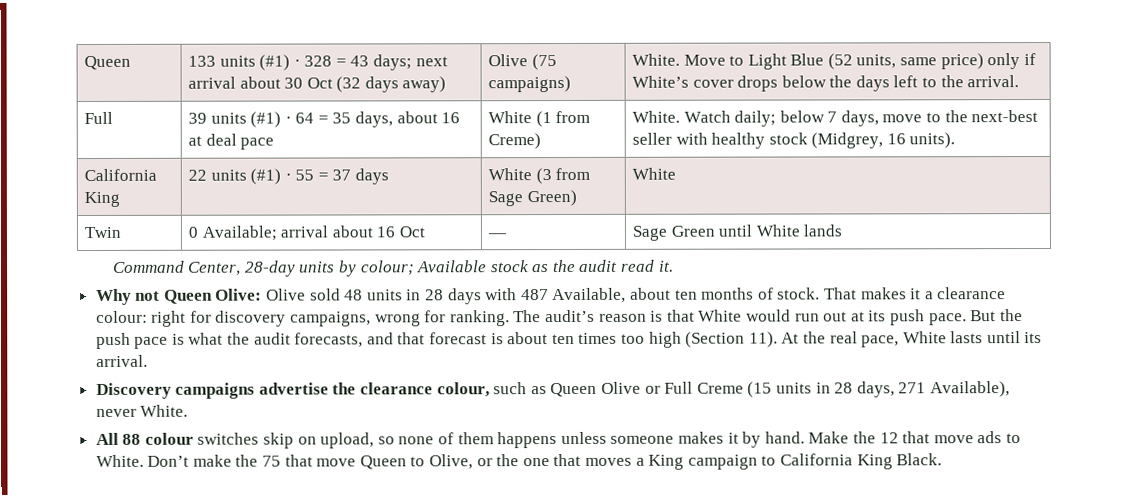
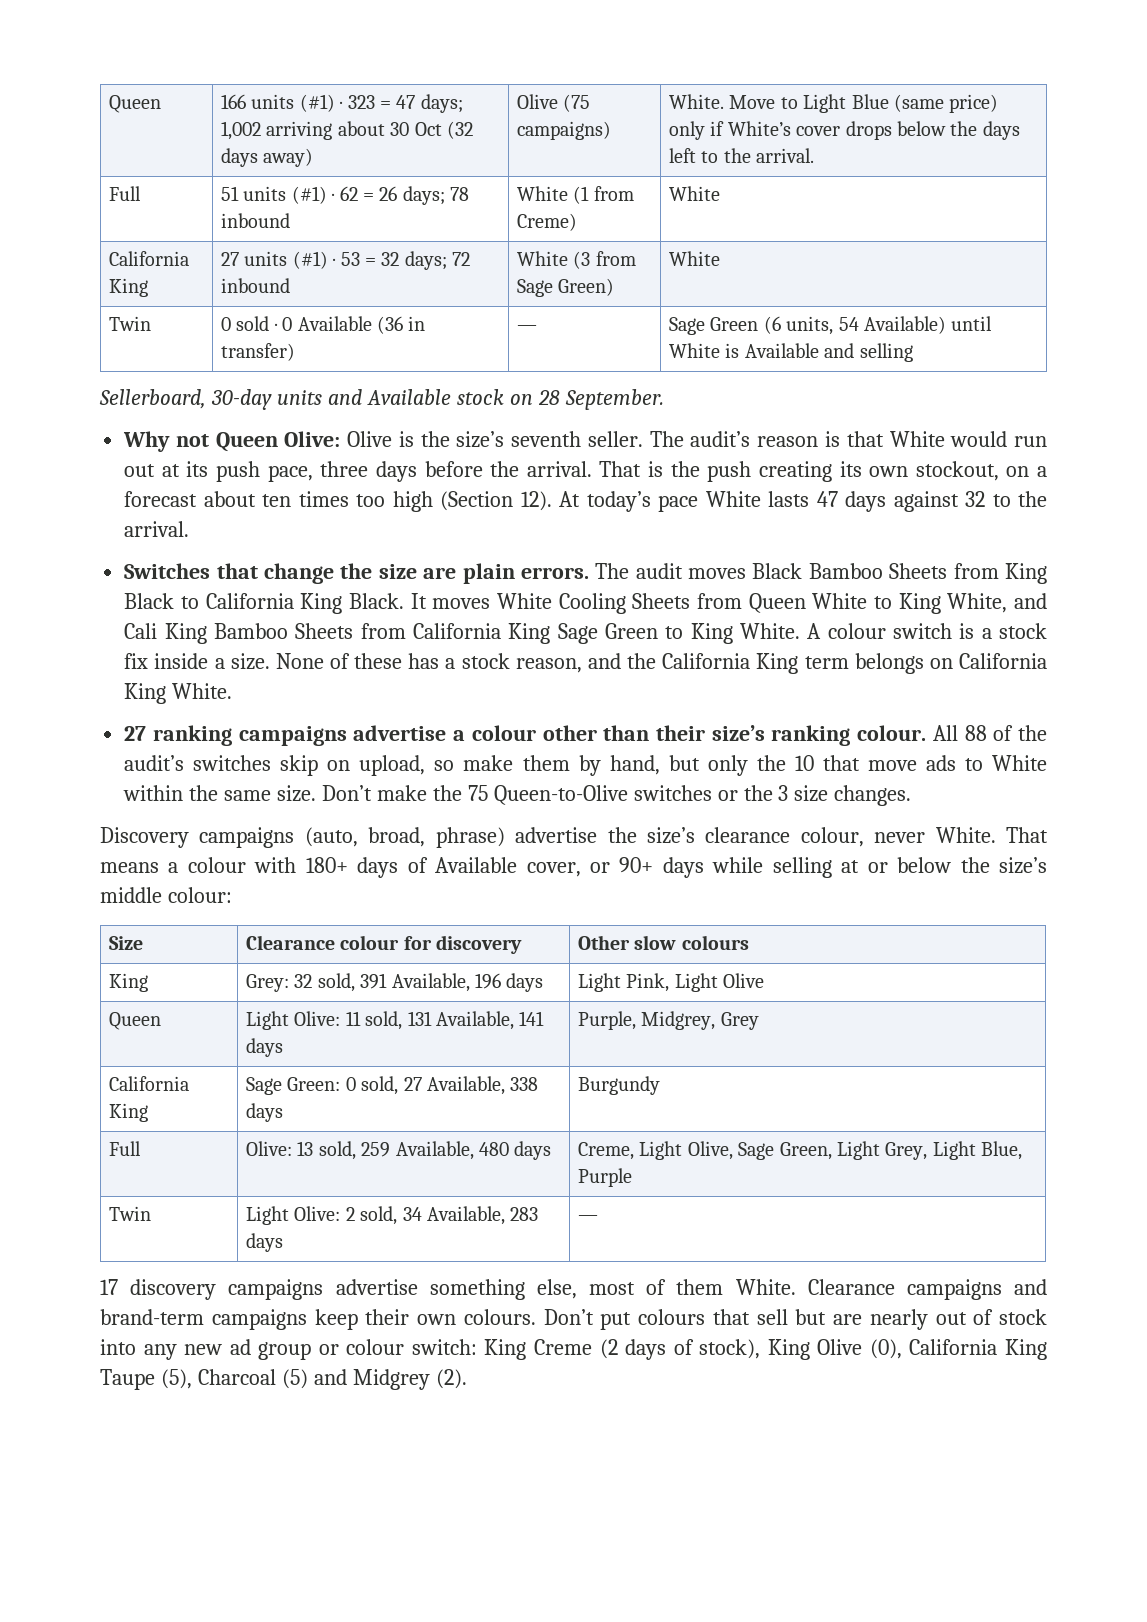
[83,55,131,71] [187,54,448,71] [187,76,236,89] Queen | 133 units (#1) · 328 = 43 days; next arrival -> [108,95,161,113] [220,94,463,113] [220,121,333,140] Queen | 166 units (#1) · 323 = 47 days; 1,002 arriving
[827,53,938,70] (52 units, same -> [893,94,944,112] (same
[187,111,461,128] [187,133,275,150] [487,110,591,128] [487,133,541,150] [631,110,1039,127] [631,132,956,149] [83,168,157,182] [83,191,120,208] [187,168,390,185] 39 units (#1) · 64 = 35 days, about 16 at deal pace | White (1 from Creme) | White. Watch daily; below 7 days, move to the next-best seller with healthy stock (Midgrey, 16 units). // California King | 22 units (#1) · 55 = 37 days -> [220,186,470,205] [220,213,290,228] [516,186,634,204] [516,213,577,231] [668,186,720,201] [108,251,189,266] [108,278,148,297] [220,251,471,270] [220,278,290,293] 51 units (#1) · 62 = 26 days; 78 inbound | White (1 from Creme) | White // California King | 27 units (#1) · 53 = 32 days; 72 inbound
[201,225,425,241] [486,233,507,238] [631,224,843,241] [112,259,674,277] Available; arrival about 16 Oct | — | Sage Green until White lands // Command Center, 28-day units by colour; Available stock as the audit read it. -> [236,316,426,334] [220,343,295,361] [516,325,537,331] [668,316,993,335] [668,343,913,362] [99,389,664,410] sold · 0 Available (36 in transfer) | — | Sage Green (6 units, 54 Available) until White is Available and selling // Sellerboard, 30-day units and Available stock on 28 September.
[309,287,1007,305] [95,310,510,327] sold 48 units in 28 days with 487 Available, about ten months of stock. That makes it a clearance colour: right for discovery campaigns, wrong for ranking. -> [398,431,643,448] is the size’s seventh seller.
[928,309,1023,326] [95,332,504,349] pace. But the push pace is what the audit forecasts, and that forecast is -> [267,461,1047,482] [124,491,198,507] pace, three days before the arrival. That is the push creating its own stockout, on a forecast
[748,331,1043,348] [95,354,148,367] [95,381,1010,399] [95,404,189,417] [95,432,194,445] 11). At the real pace, White lasts until its arrival. // Discovery campaigns advertise the clearance colour, such as Queen Olive or Full Creme (15 units in 28 days, 271 Available), never White. // All 88 colour -> [520,491,1048,512] [124,521,190,537] [124,563,1047,584] [124,593,1047,614] [124,623,1047,644] [124,653,1047,674] [124,683,233,704] [124,725,1047,746] [124,755,185,771] 12). At today’s pace White lasts 47 days against 32 to the arrival. // Switches that change the size are plain errors. The audit moves Black Bamboo Sheets from King Black to California King Black. It moves White Cooling Sheets from Queen White to King White, and Cali King Bamboo Sheets from California King Sage Green to King White. A colour switch is a stock fix inside a size. None of these has a stock reason, and the California King term belongs on California King White. // 27 ranking campaigns advertise a colour other than their size’s ranking colour. All 88 of the audit’s
[398,431,1021,449] [95,453,943,470] none of them happens unless someone makes it by hand. Make the 12 that move ads to White. Don’t make the 75 that move Queen to Olive, or the one that moves a King campaign to California King Black. -> [463,755,1048,776] [123,785,912,806] [100,827,1048,848] [100,857,1047,878] [100,887,232,903] [108,936,143,950] [245,935,523,954] [577,935,749,950] [108,973,148,992] [245,973,544,992] [577,973,765,992] [108,1012,161,1030] [245,1011,545,1030] [245,1038,283,1057] [577,1011,759,1030] [108,1076,189,1091] [108,1103,148,1122] [245,1076,539,1095] [245,1103,283,1122] [577,1076,660,1095] [108,1141,141,1156] [245,1141,552,1160] [577,1141,1023,1160] [577,1168,632,1187] [108,1206,151,1221] [245,1206,539,1225] [245,1233,283,1252] [577,1215,598,1221] [100,1279,1047,1300] [100,1309,1047,1330] [100,1339,1047,1360] [100,1369,467,1390] make them by hand, but only the 10 that move ads to White within the same size. Don’t make the 75 Queen-to-Olive switches or the 3 size changes. // Discovery campaigns (auto, broad, phrase) advertise the size’s clearance colour, never White. That means a colour with 180+ days of Available cover, or 90+ days while selling at or below the size’s middle colour: // Size | Clearance colour for discovery | Other slow colours // King | Grey: 32 sold, 391 Available, 196 days | Light Pink, Light Olive // Queen | Light Olive: 11 sold, 131 Available, 141 days | Purple, Midgrey, Grey // California King | Sage Green: 0 sold, 27 Available, 338 days | Burgundy // Full | Olive: 13 sold, 259 Available, 480 days | Creme, Light Olive, Sage Green, Light Grey, Light Blue, Purple // Twin | Light Olive: 2 sold, 34 Available, 283 days | — // 17 discovery campaigns advertise something else, most of them White. Clearance campaigns and brand-term campaigns keep their own colours. Don’t put colours that sell but are nearly out of stock into any new ad group or colour switch: King Creme (2 days of stock), King Olive (0), California King Taupe (5), Charcoal (5) and Midgrey (2).

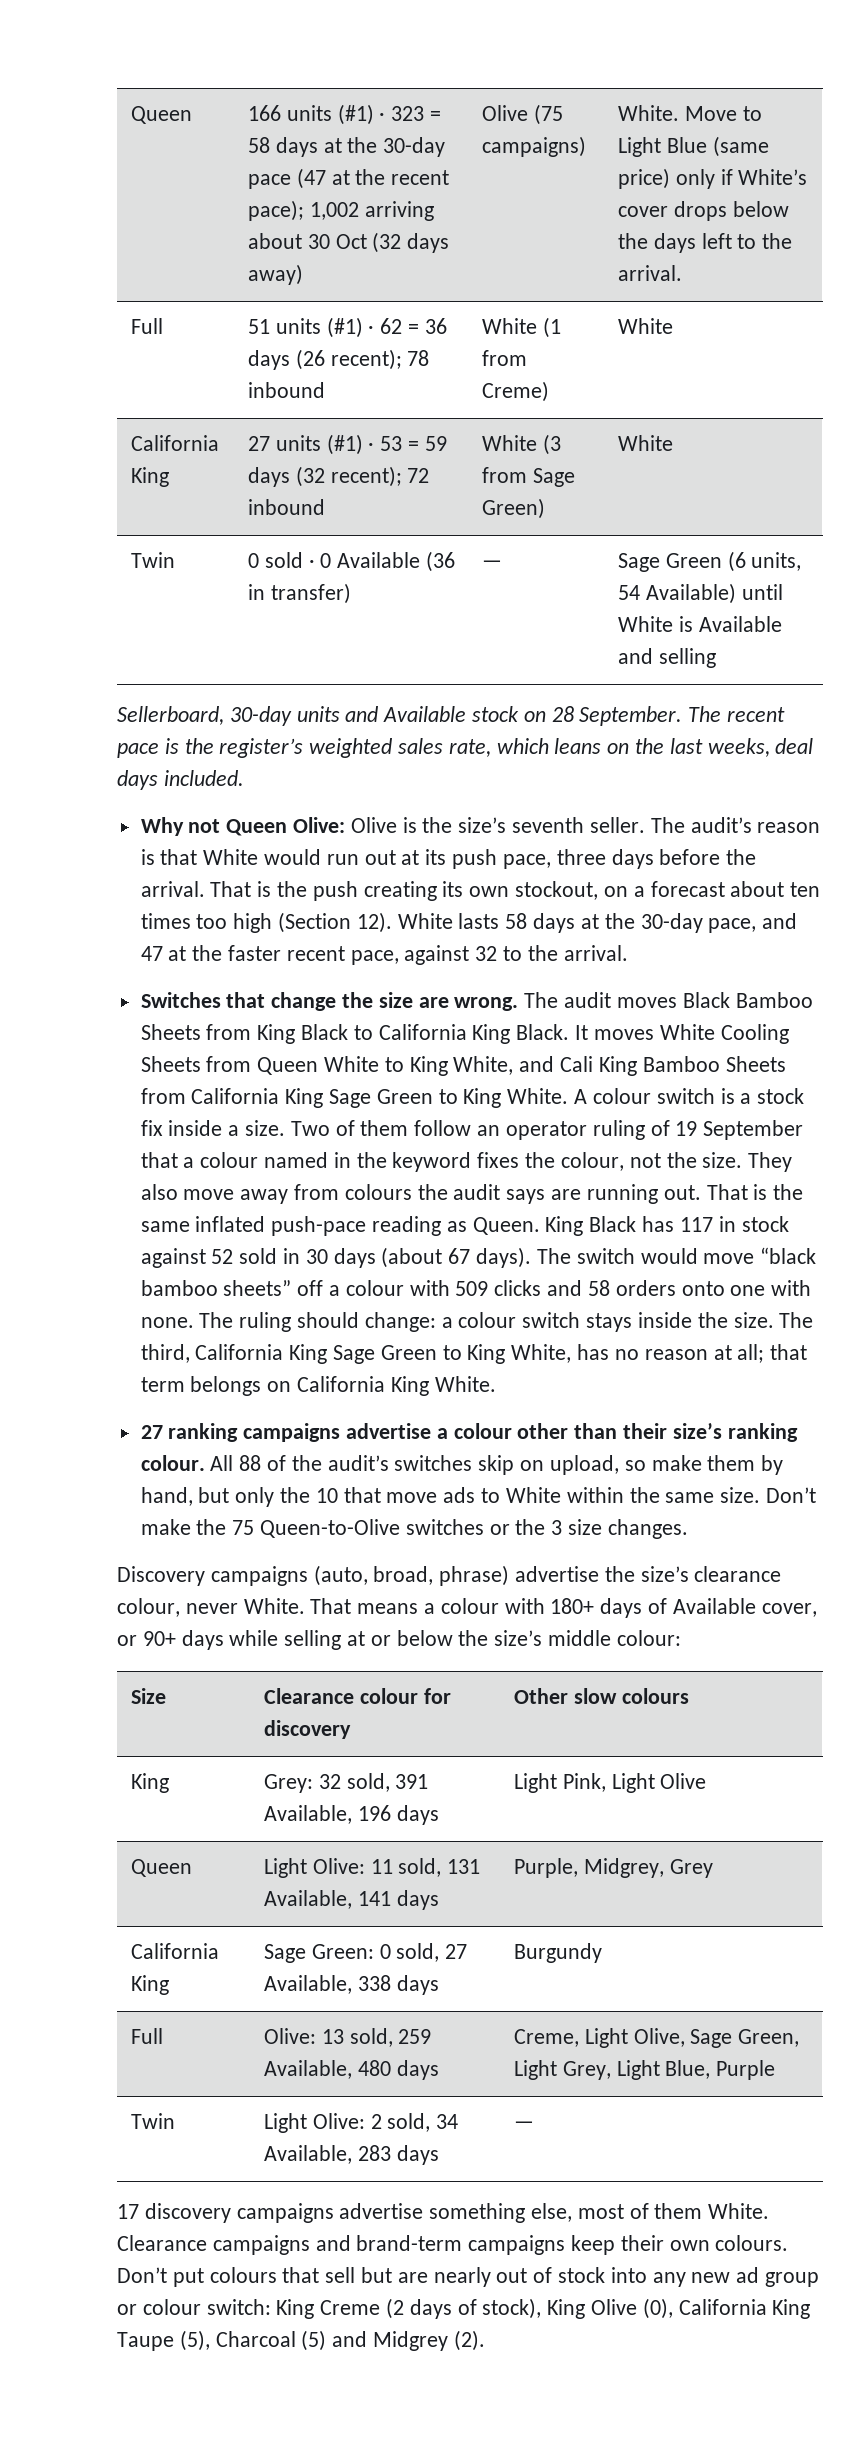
[396,94,463,113] 47 days; -> [247,137,446,157] [247,168,450,189] [247,200,304,221] 58 days at the 30-day pace (47 at the recent pace);
[379,186,445,205] 26 days; -> [424,318,447,334] [247,349,402,370] 36 days (26 recent);
[381,251,447,270] 32 days; -> [424,436,447,451] [247,466,402,487] 59 days (32 recent);
(664, 399) none -> [688,706,786,722] [117,738,814,758] [117,770,244,790] The recent pace is the register’s weighted sales rate, which leans on the last weeks, deal days included.
[559,491,887,512] At today’s pace White lasts 47 days -> [397,913,798,933] [140,945,399,965] White lasts 58 days at the 30-day pace, and 47 at the faster recent pace,
[462,563,589,584] plain errors. -> [454,997,519,1011] wrong.
[275,653,799,674] None of these has a stock reason, and the California King -> [290,1120,804,1140] [140,1152,793,1172] [140,1184,804,1204] [140,1216,789,1236] [140,1247,817,1268] [140,1280,812,1296] [140,1312,814,1332] [140,1344,808,1364] Two of them follow an operator ruling of 19 September that a colour named in the keyword fixes the colour, not the size. They also move away from colours the audit says are running out. That is the same inflated push-pace reading as Queen. King Black has 117 in stock against 52 sold in 30 days (about 67 days). The switch would move “black bamboo sheets” off a colour with 509 clicks and 58 orders onto one with none. The ruling should change: a colour switch stays inside the size. The third, California King Sage Green to King White, has no reason at all; that

